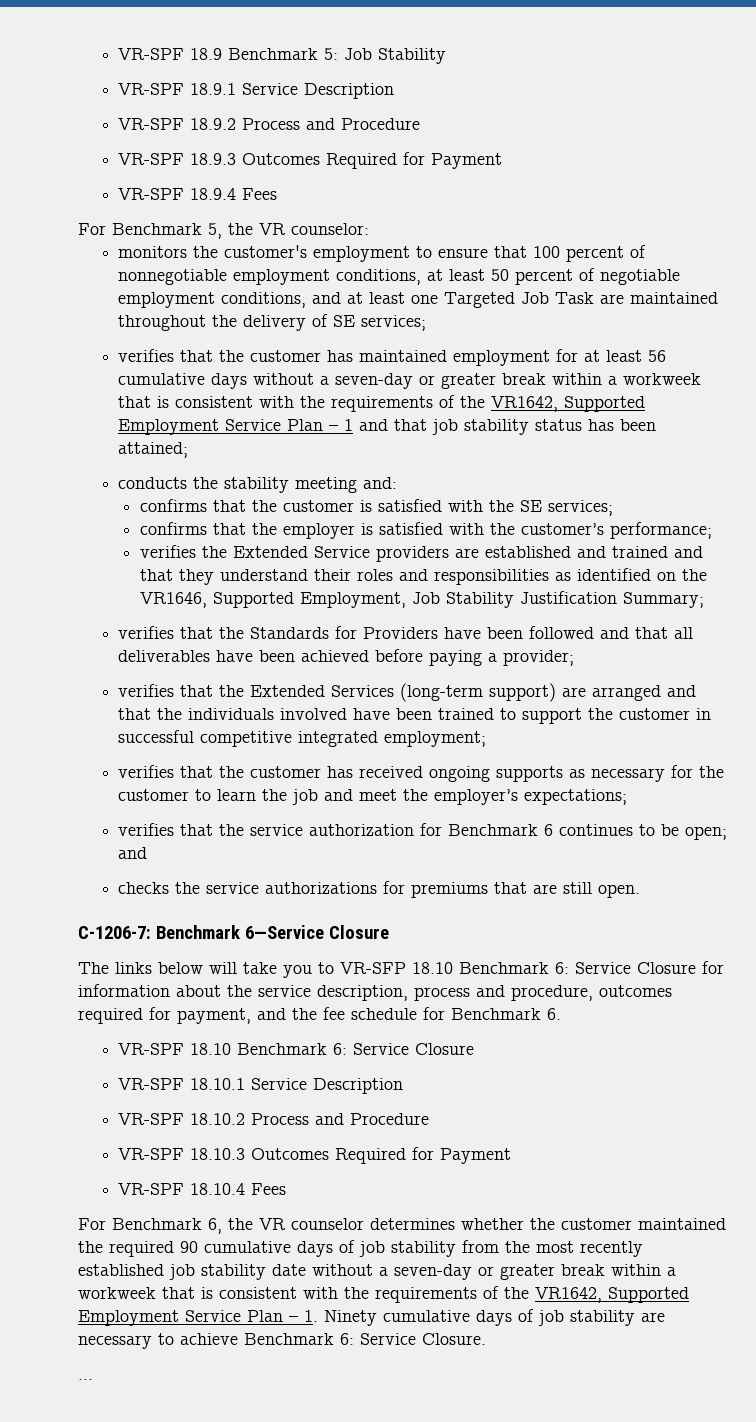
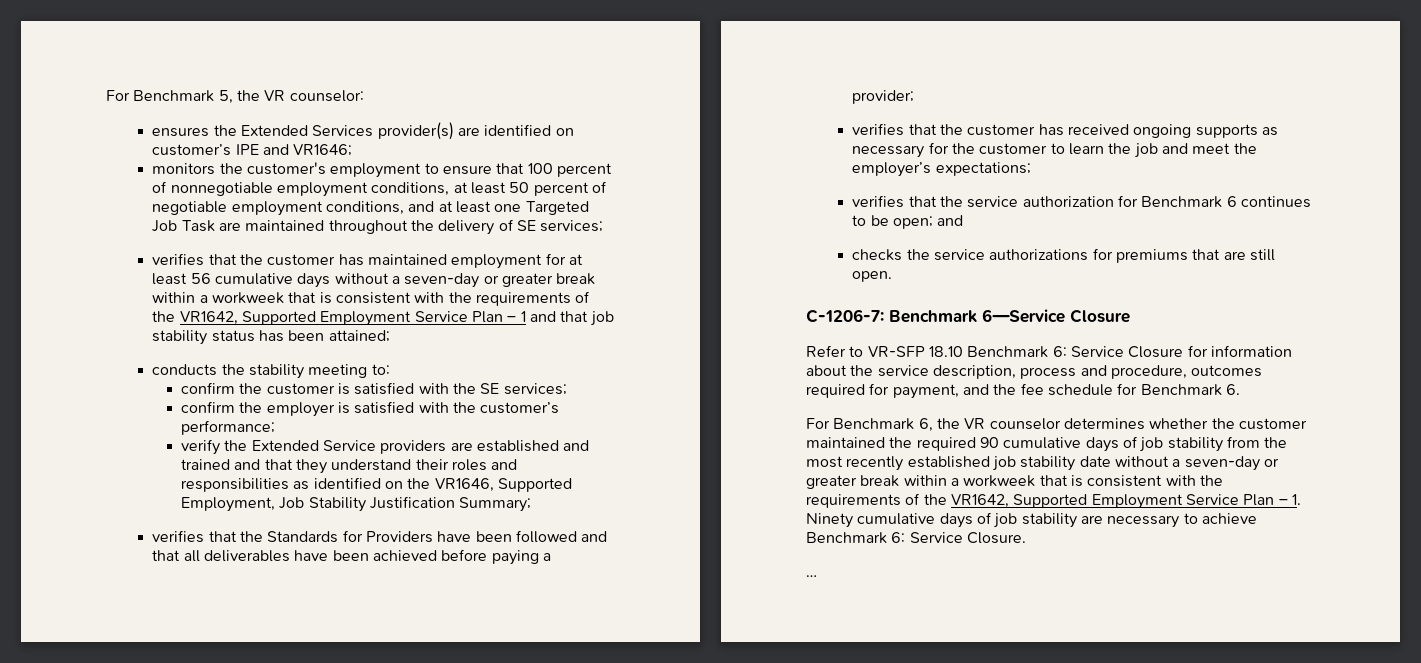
[118,48,447,64] [118,83,395,99] [118,118,421,130] [118,152,503,169] [118,188,278,200] VR-SPF 18.9 Benchmark 5: Job Stability // VR-SPF 18.9.1 Service Description // VR-SPF 18.9.2 Process and Procedure // VR-SPF 18.9.3 Outcomes Required for Payment // VR-SPF 18.9.4 Fees // -> (106, 95) none
(369, 229) none -> [152,122,574,140] [152,144,353,156] // ensures the Extended Services provider(s) are identified on customer’s IPE and VR1646;
[363,477,398,489] [139,499,246,512] and: // confirms that -> [371,364,390,375] [181,382,236,394] to: // confirm
[139,522,246,535] confirms that -> [181,401,236,413] confirm
[139,545,196,558] verifies -> [181,439,221,455] verify
[118,683,697,702] [118,708,712,724] [118,730,487,747] // verifies that the Extended Services (long-term support) are arranged and that the individuals involved have been trained to support the customer in successful competitive integrated employment; -> (915, 97) none
[78,962,312,978] The links below will take you -> [806,345,846,357] Refer
[118,1043,475,1055] [118,1078,404,1094] [118,1113,430,1125] [118,1147,512,1164] [118,1183,287,1195] // VR-SPF 18.10 Benchmark 6: Service Closure // VR-SPF 18.10.1 Service Description // VR-SPF 18.10.2 Process and Procedure // VR-SPF 18.10.3 Outcomes Required for Payment // VR-SPF 18.10.4 Fees -> (1240, 389) none

